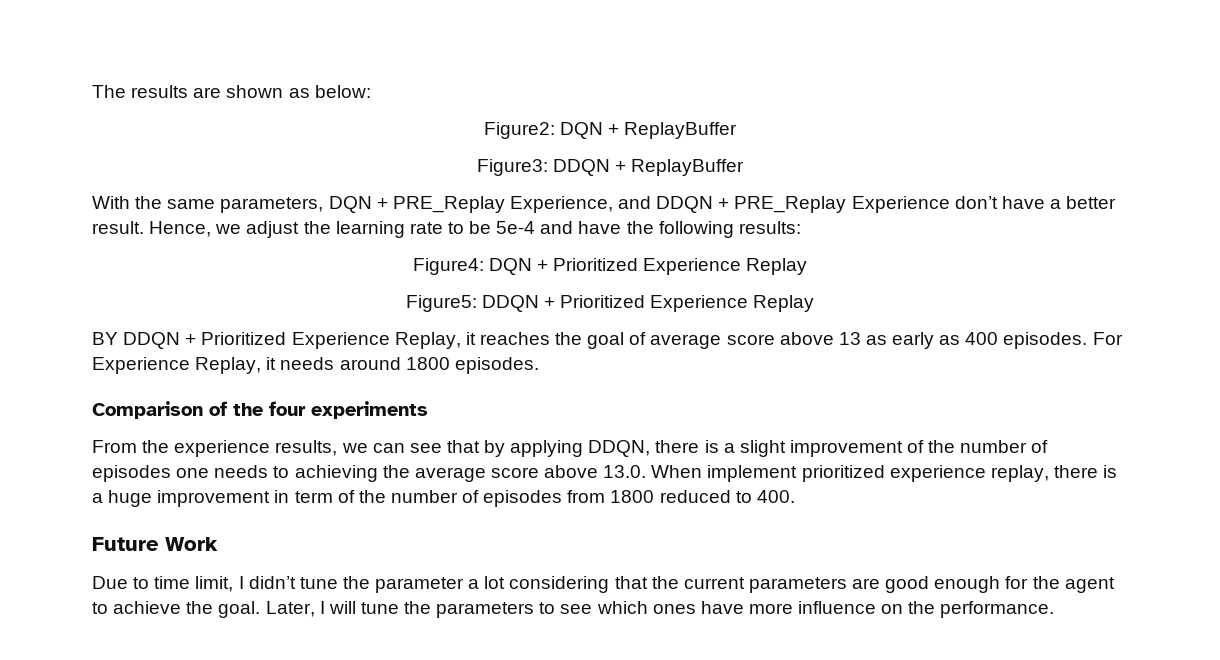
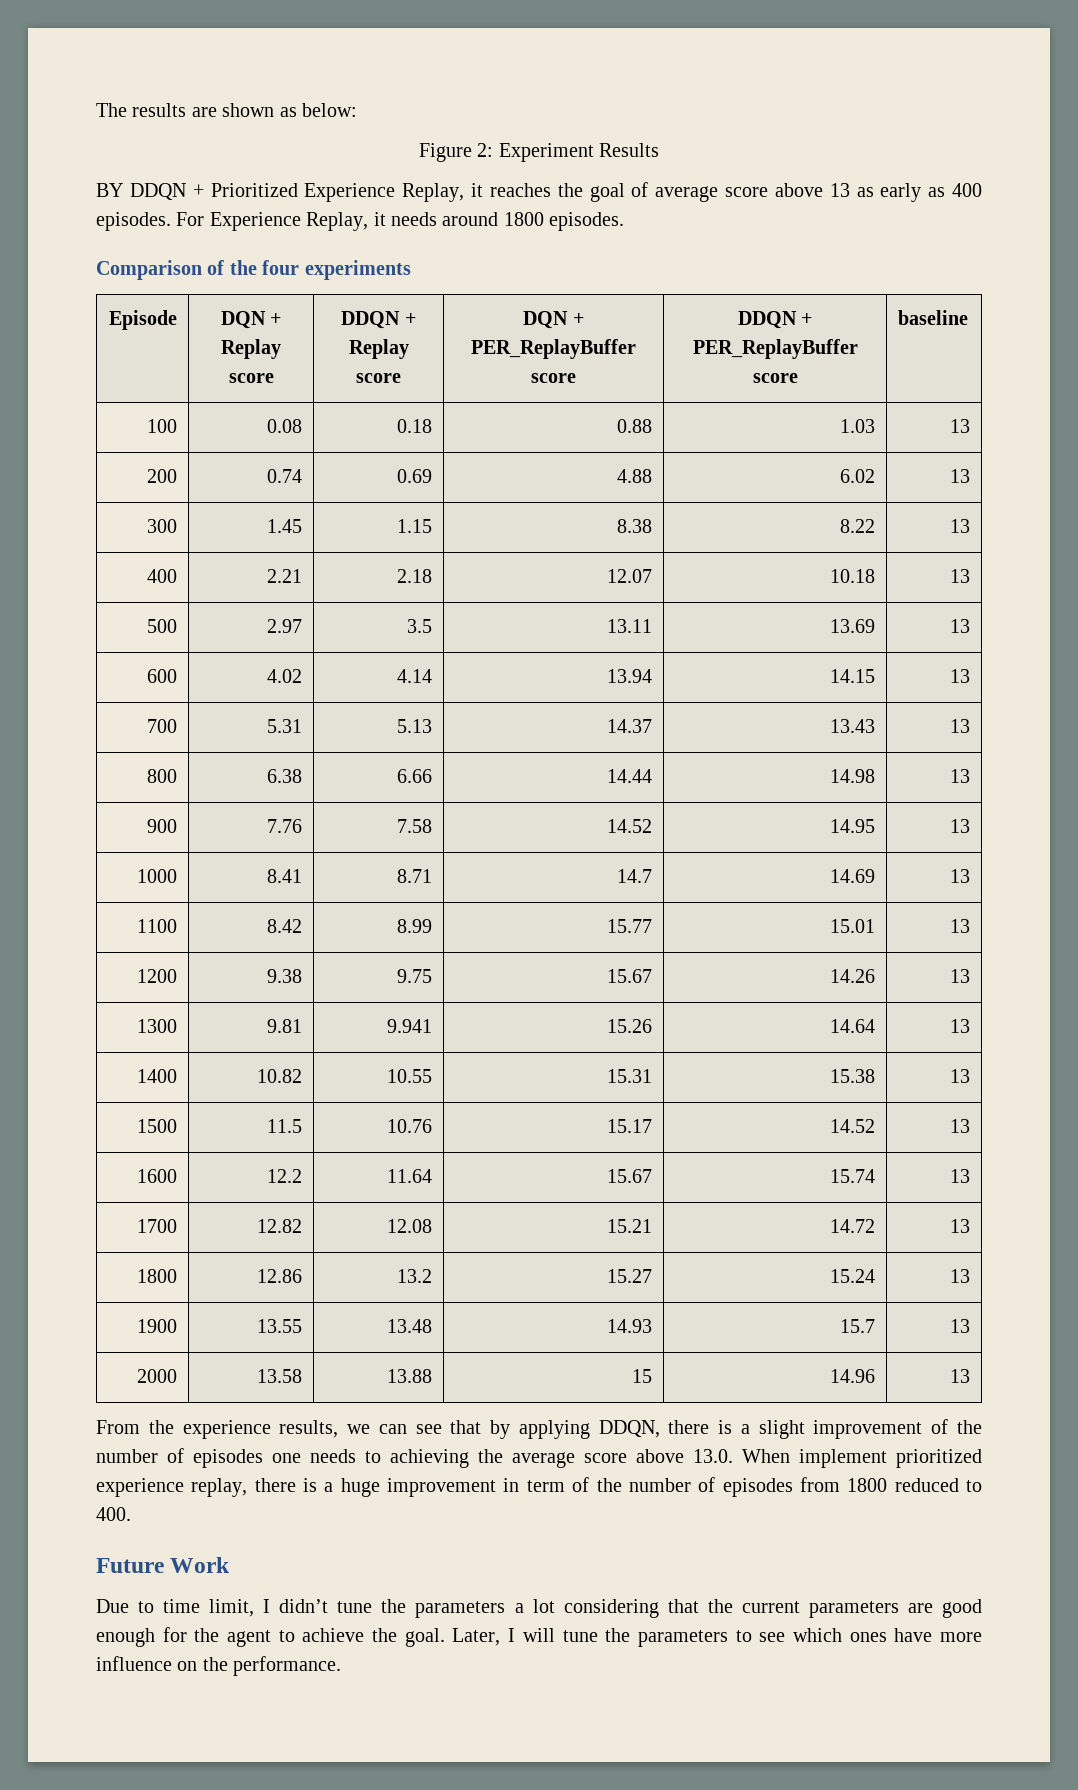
[483,122,738,139] [476,159,745,176] [92,196,1117,213] [92,221,801,238] [412,258,808,275] [405,295,815,312] Figure2: DQN + ReplayBuffer // Figure3: DDQN + ReplayBuffer // With the same parameters, DQN + PRE_Replay Experience, and DDQN + PRE_Replay Experience don’t have a better result. Hence, we adjust the learning rate to be 5e-4 and have the following results: // Figure4: DQN + Prioritized Experience Replay // Figure5: DDQN + Prioritized Experience Replay -> [418,143,660,162] Figure 2: Experiment Results
(428, 410) none -> [108,310,177,330] [220,311,282,329] [221,339,281,359] [228,373,274,383] [341,311,416,329] [348,339,409,359] [356,373,401,383] [523,311,584,329] [471,339,636,359] [531,373,576,383] [737,311,813,329] [692,339,858,359] [752,373,798,383] [897,310,968,325] [147,419,178,433] [267,419,303,433] [397,419,433,433] [617,419,653,433] [840,419,876,433] [950,419,971,433] [147,469,178,483] [267,469,303,483] [397,469,433,483] [617,469,653,483] [840,469,876,483] [950,469,971,483] [147,519,178,533] [267,519,303,533] [397,519,433,533] [617,519,653,533] [840,519,876,533] [950,519,971,533] [147,569,178,583] [267,569,303,583] [397,569,433,583] [607,569,653,583] [830,569,876,583] [950,569,971,583] [147,619,178,633] [267,619,303,633] [407,619,433,633] [607,619,653,633] [830,619,876,633] [950,619,971,633] [147,669,178,683] [267,669,303,683] [397,669,433,683] [607,669,653,683] [830,669,876,683] [950,669,971,683] [147,719,178,733] [267,719,303,733] [397,719,433,733] [607,719,653,733] [830,719,876,733] [950,719,971,733] [147,769,178,783] [267,769,303,783] [397,769,433,783] [607,769,653,783] [830,769,876,783] [950,769,971,783] [147,819,178,833] [267,819,303,833] [397,819,433,833] [607,819,653,833] [830,819,876,833] [950,819,971,833] [137,869,178,883] [267,869,303,883] [397,869,433,883] [617,869,653,883] [830,869,876,883] [950,869,971,883] [137,919,178,933] [267,919,303,933] [397,919,433,933] [607,919,653,933] [830,919,876,933] [950,919,971,933] [137,969,178,983] [267,969,303,983] [397,969,433,983] [607,969,653,983] [830,969,876,983] [950,969,971,983] [137,1019,178,1033] [267,1019,303,1033] [387,1019,433,1033] [607,1019,653,1033] [830,1019,876,1033] [950,1019,971,1033] [137,1069,178,1083] [257,1069,303,1083] [387,1069,433,1083] [607,1069,653,1083] [830,1069,876,1083] [950,1069,971,1083] [137,1119,178,1133] [267,1119,303,1133] [387,1119,433,1133] [607,1119,653,1133] [830,1119,876,1133] [950,1119,971,1133] [137,1169,178,1183] [267,1169,303,1183] [387,1169,433,1183] [607,1169,653,1183] [830,1169,876,1183] [950,1169,971,1183] [137,1219,178,1233] [257,1219,303,1233] [387,1219,433,1233] [607,1219,653,1233] [830,1219,876,1233] [950,1219,971,1233] [137,1269,178,1283] [257,1269,303,1283] [397,1269,433,1283] [607,1269,653,1283] [830,1269,876,1283] [950,1269,971,1283] [137,1319,178,1333] [257,1319,303,1333] [387,1319,433,1333] [607,1319,653,1333] [840,1319,876,1333] [950,1319,971,1333] [137,1369,178,1383] [257,1369,303,1383] [387,1369,433,1383] [632,1369,653,1383] [830,1369,876,1383] [950,1369,971,1383] // Episode | DQN + Replay score | DDQN + Replay score | DQN + PER_ReplayBuffer score | DDQN + PER_ReplayBuffer score | baseline // 100 | 0.08 | 0.18 | 0.88 | 1.03 | 13 // 200 | 0.74 | 0.69 | 4.88 | 6.02 | 13 // 300 | 1.45 | 1.15 | 8.38 | 8.22 | 13 // 400 | 2.21 | 2.18 | 12.07 | 10.18 | 13 // 500 | 2.97 | 3.5 | 13.11 | 13.69 | 13 // 600 | 4.02 | 4.14 | 13.94 | 14.15 | 13 // 700 | 5.31 | 5.13 | 14.37 | 13.43 | 13 // 800 | 6.38 | 6.66 | 14.44 | 14.98 | 13 // 900 | 7.76 | 7.58 | 14.52 | 14.95 | 13 // 1000 | 8.41 | 8.71 | 14.7 | 14.69 | 13 // 1100 | 8.42 | 8.99 | 15.77 | 15.01 | 13 // 1200 | 9.38 | 9.75 | 15.67 | 14.26 | 13 // 1300 | 9.81 | 9.941 | 15.26 | 14.64 | 13 // 1400 | 10.82 | 10.55 | 15.31 | 15.38 | 13 // 1500 | 11.5 | 10.76 | 15.17 | 14.52 | 13 // 1600 | 12.2 | 11.64 | 15.67 | 15.74 | 13 // 1700 | 12.82 | 12.08 | 15.21 | 14.72 | 13 // 1800 | 12.86 | 13.2 | 15.27 | 15.24 | 13 // 1900 | 13.55 | 13.48 | 14.93 | 15.7 | 13 // 2000 | 13.58 | 13.88 | 15 | 14.96 | 13
[375,577,465,593] parameter -> [415,1601,506,1618] parameters

